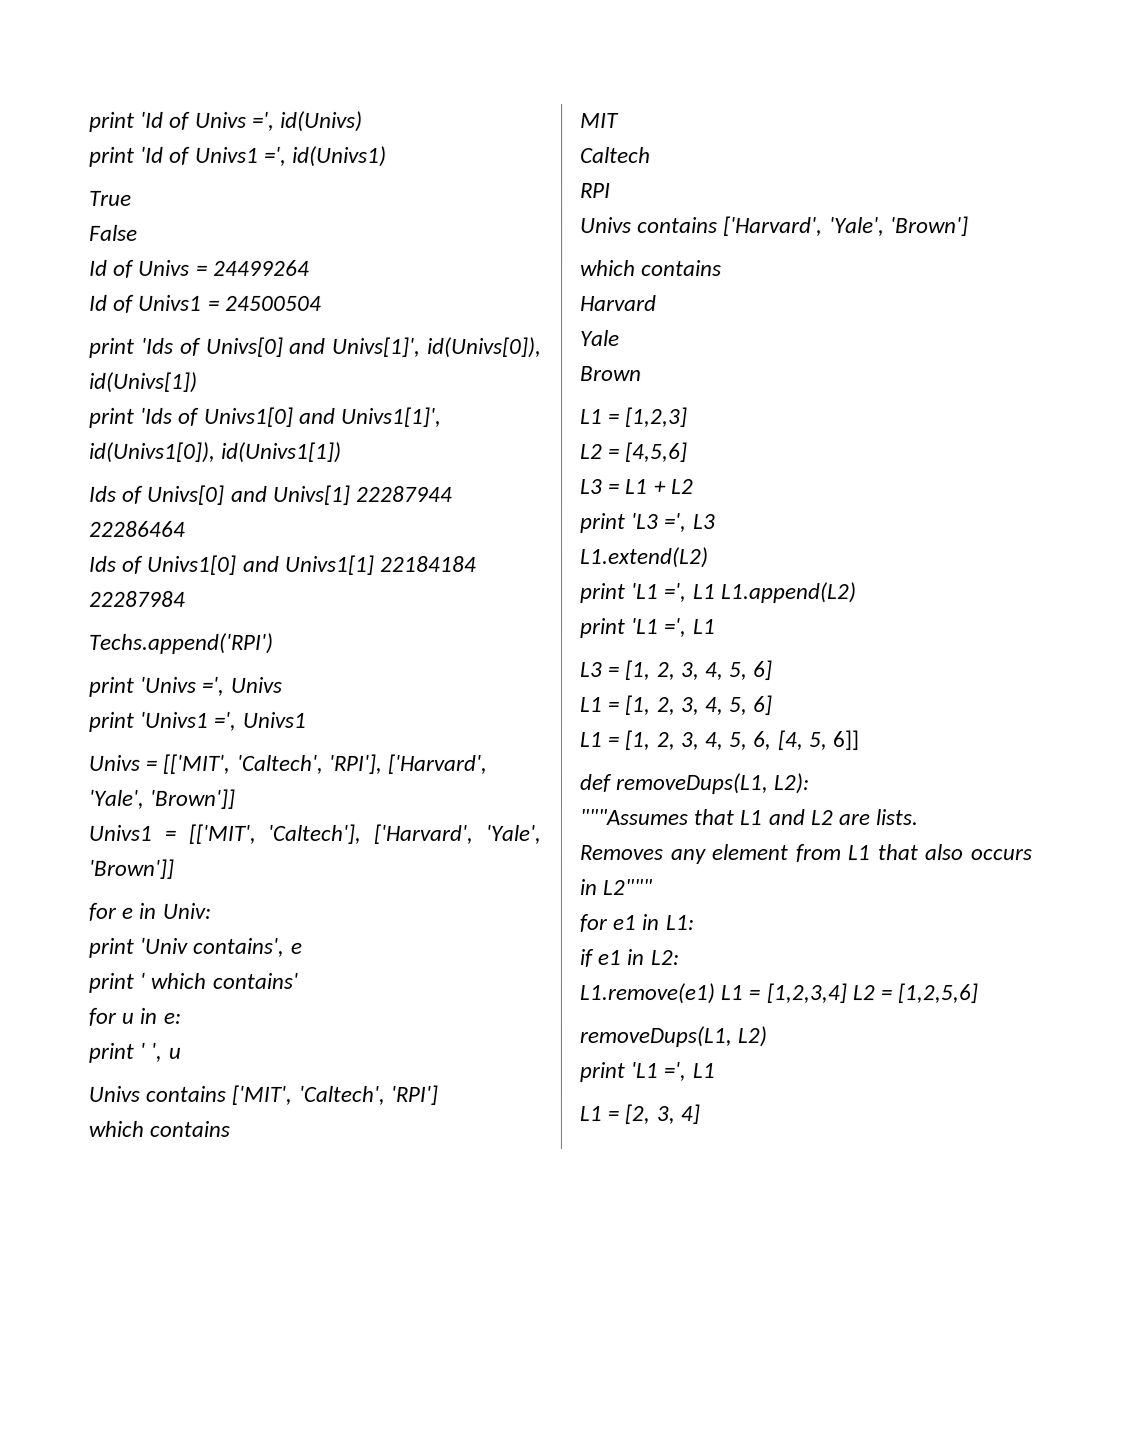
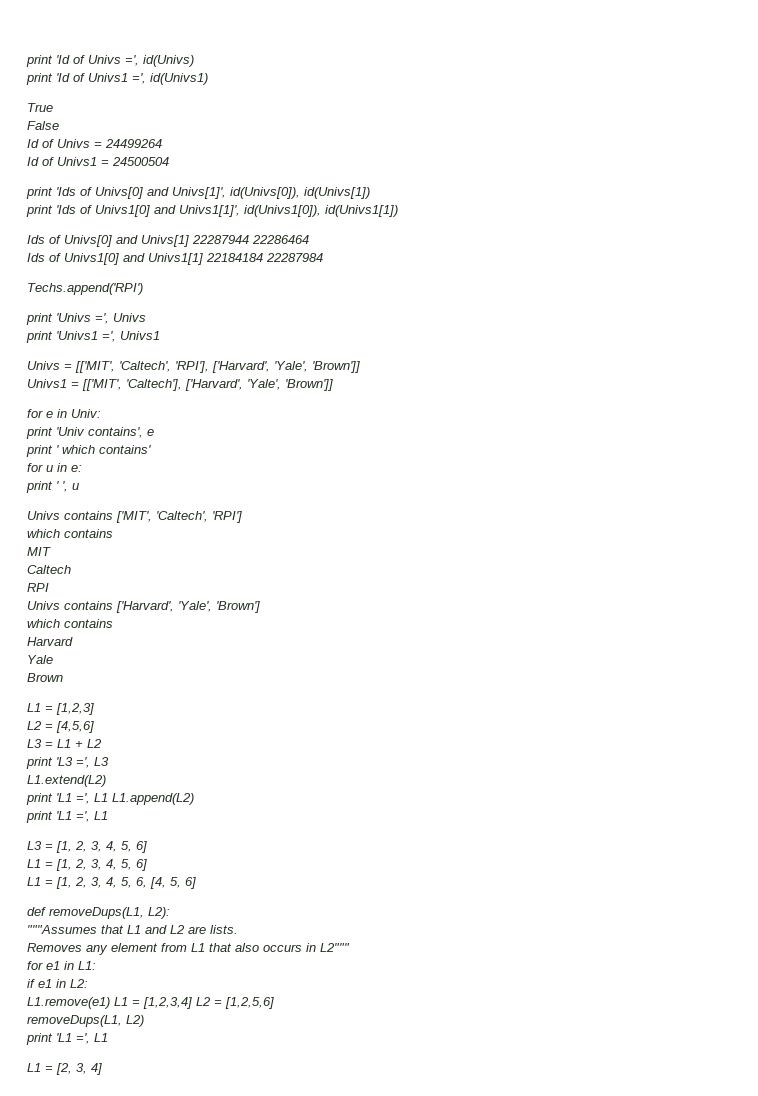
[832,730,860,751] 6]] -> [185,877,196,889] 6]

